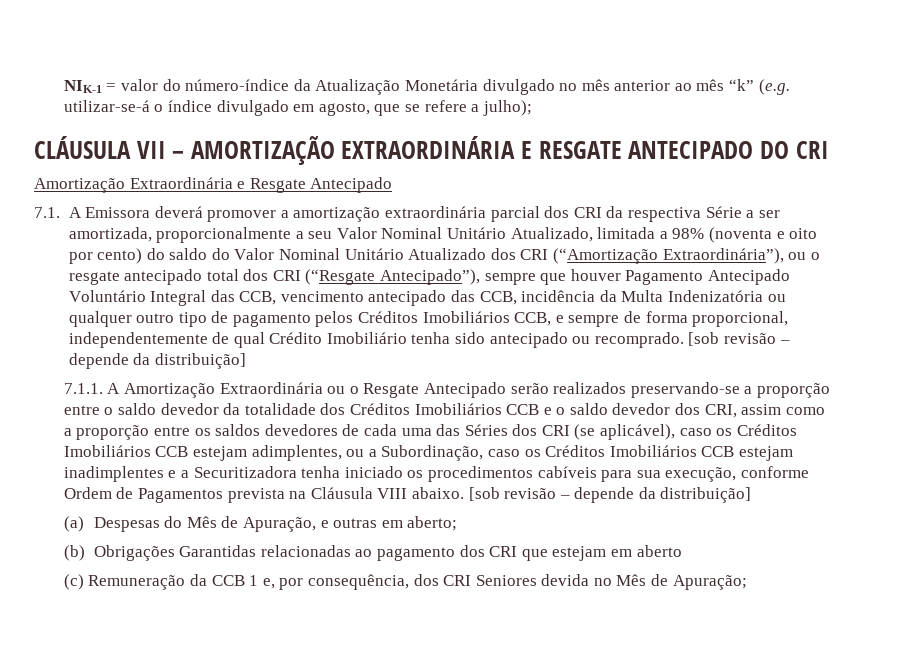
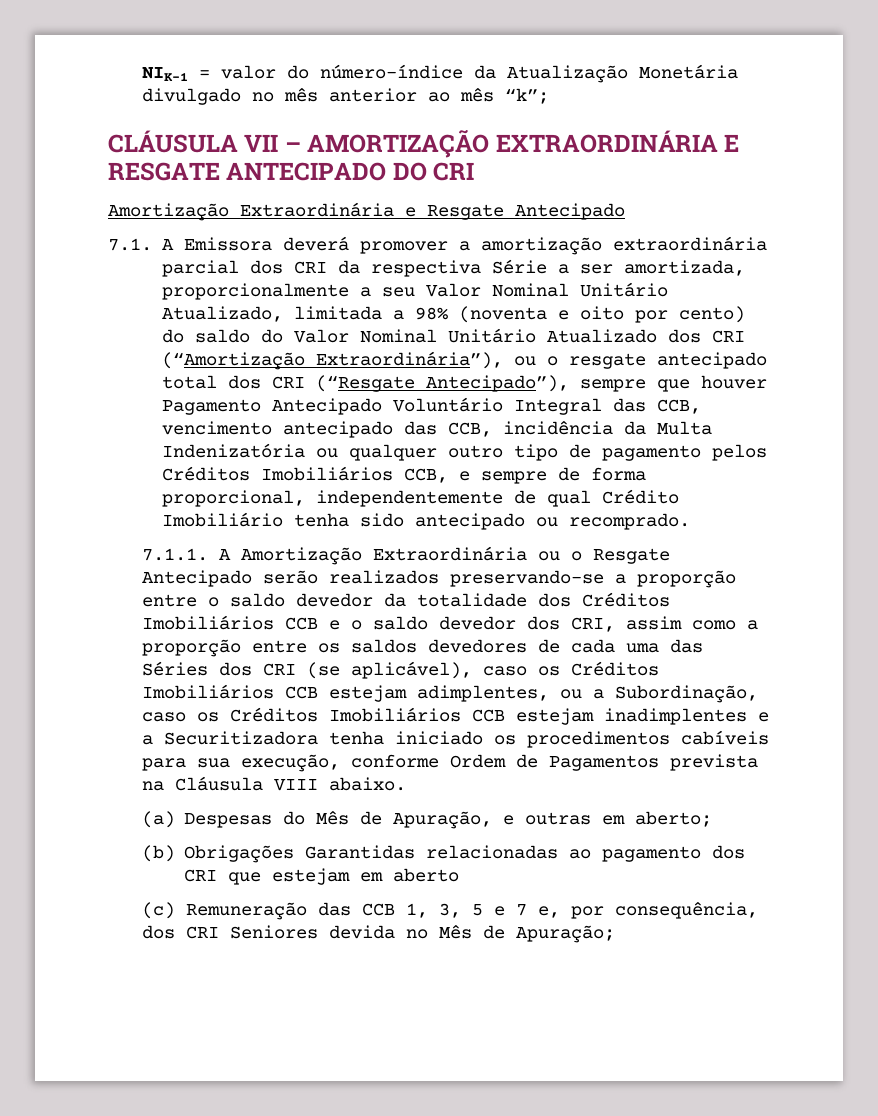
[729,79,790,95] [63,100,532,116] “k” (e.g. utilizar-se-á o índice divulgado em agosto, que se refere a julho); -> [504,88,549,104] “k”;
[688,332,790,346] [68,353,246,369] [sob revisão – depende da distribuição] -> (690, 521) none
[468,487,752,503] [sob revisão – depende da distribuição] -> (406, 784) none
[189,574,259,586] da CCB 1 -> [317,902,527,918] das CCB 1, 3, 5 e 7

